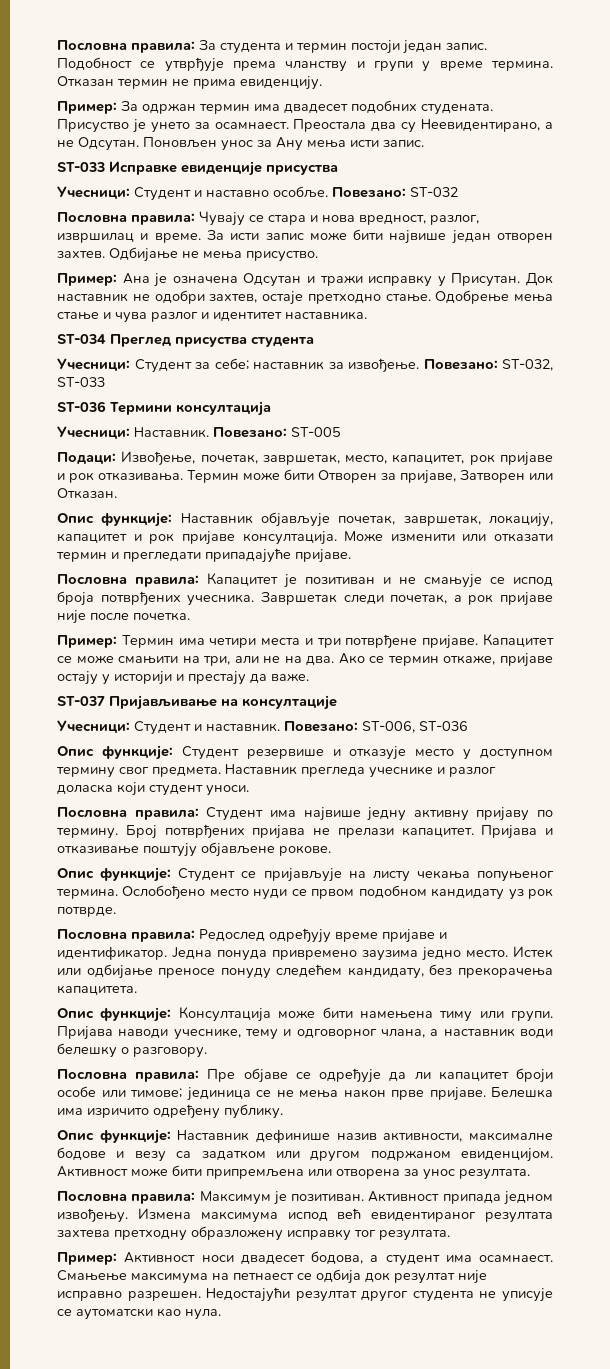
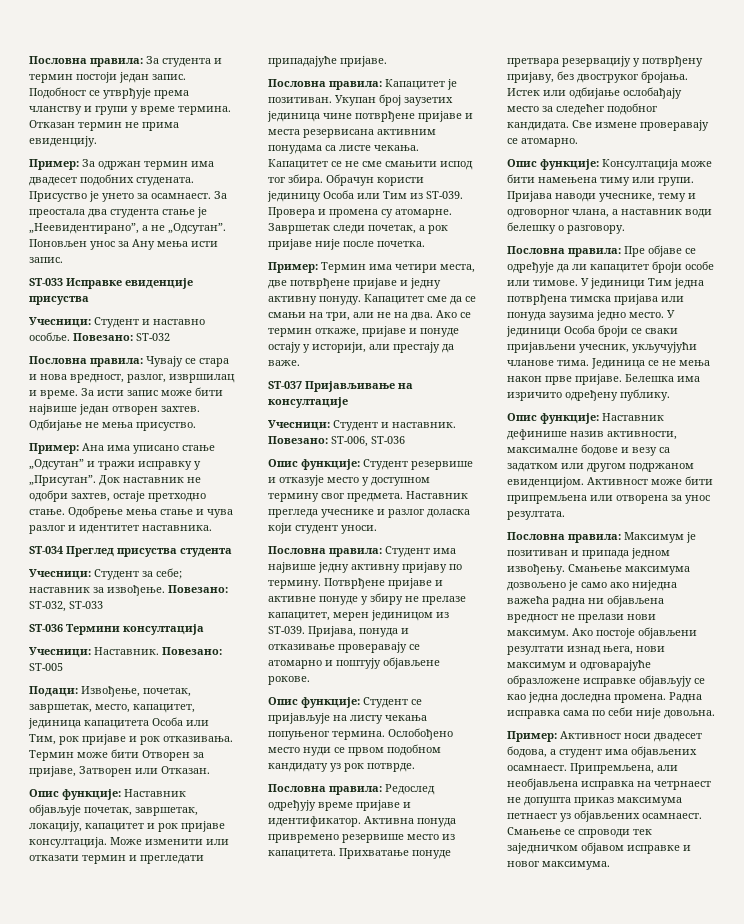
[293,118,541,133] Преостала два су Неевидентирано, -> [214,191,227,199] [29,207,207,218] [29,223,139,234] За преостала два студента стање је „Неевидентирано”,
[78,137,139,151] Одсутан. -> [168,223,226,234] „Одсутан”.
[154,273,302,287] је означена Одсутан -> [107,445,215,454] [29,459,84,470] има уписано стање „Одсутан”
[451,272,521,287] Присутан. -> [29,475,96,486] „Присутан”.
(465, 459) none -> [28,717,209,729] [29,734,56,745] јединица капацитета Особа или Тим,
[305,574,553,588] [57,591,255,606] позитиван и не смањује се испод броја потврђених учесника. -> [268,94,453,106] [267,111,473,122] [268,129,436,138] [268,145,419,154] [268,159,473,170] [268,174,424,186] [267,190,463,202] [268,207,452,218] позитиван. Укупан број заузетих јединица чине потврђене пријаве и места резервисана активним понудама са листе чекања. Капацитет се не сме смањити испод тог збира. Обрачун користи јединицу Особа или Тим из ST-039. Провера и промена су атомарне.
[261,634,554,649] [57,655,179,664] места и три потврђене пријаве. Капацитет се може смањити -> [440,264,475,273] [268,278,441,289] [268,294,476,305] [268,312,306,318] места, две потврђене пријаве и једну активну понуду. Капацитет сме да се смањи
[57,671,184,685] остају у историји и -> [409,328,459,337] [268,342,390,353] и понуде остају у историји, али
[125,824,553,839] [57,845,139,854] Број потврђених пријава не прелази капацитет. Пријава и отказивање -> [324,578,443,589] [268,593,466,605] [268,610,449,621] [268,626,409,637] [268,642,420,653] [268,660,333,669] Потврђене пријаве и активне понуде у збиру не прелазе капацитет, мерен јединицом из ST-039. Пријава, понуда и отказивање проверавају се атомарно и
[172,947,212,959] Једна -> [364,816,414,824] Активна
[362,946,553,961] [57,964,553,979] [57,985,137,995] заузима једно место. Истек или одбијање преносе понуду следећем кандидату, без прекорачења капацитета. -> [342,834,455,843] [268,848,451,859] [507,56,703,67] [507,71,688,83] [507,87,682,99] [507,103,657,115] [507,120,709,131] [507,138,578,147] резервише место из капацитета. Прихватање понуде претвара резервацију у потврђену пријаву, без двоструког бројања. Истек или одбијање ослобађају место за следећег подобног кандидата. Све измене проверавају се атомарно.
[130,1087,251,1101] тимове; јединица -> [533,278,704,289] [507,294,684,305] [507,310,675,321] [506,325,678,337] [507,342,697,353] [507,358,645,369] тимове. У јединици Тим једна потврђена тимска пријава или понуда заузима једно место. У јединици Особа броји се сваки пријављени учесник, укључујући чланове тима. Јединица
[291,1191,440,1202] позитиван. Активност -> [507,550,579,556] позитиван и
[137,1208,553,1223] [57,1226,450,1241] Измена максимума испод већ евидентираног резултата захтева претходну образложену исправку тог резултата. -> [568,564,690,575] [507,580,677,591] [507,595,664,607] [507,614,656,623] [507,627,697,639] [507,646,665,655] [507,660,651,671] [507,675,705,687] [507,692,702,703] [507,707,715,719] Смањење максимума дозвољено је само ако ниједна важећа радна ни објављена вредност не прелази нови максимум. Ако постоје објављени резултати изнад њега, нови максимум и одговарајуће образложене исправке објављују се као једна доследна промена. Радна исправка сама по себи није довољна.
[479,1255,553,1262] [57,1269,487,1284] [57,1287,553,1302] [57,1308,221,1320] осамнаест. Смањење максимума на петнаест се одбија док резултат није исправно разрешен. Недостајући резултат другог студента не уписује се аутоматски као нула. -> [631,746,697,758] [507,763,678,774] [507,778,711,790] [507,797,682,806] [507,810,702,822] [507,827,652,838] [507,842,691,854] [507,861,610,870] објављених осамнаест. Припремљена, али необјављена исправка на четрнаест не допушта приказ максимума петнаест уз објављених осамнаест. Смањење се спроводи тек заједничком објавом исправке и новог максимума.

